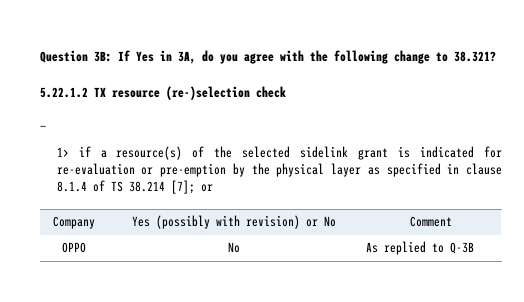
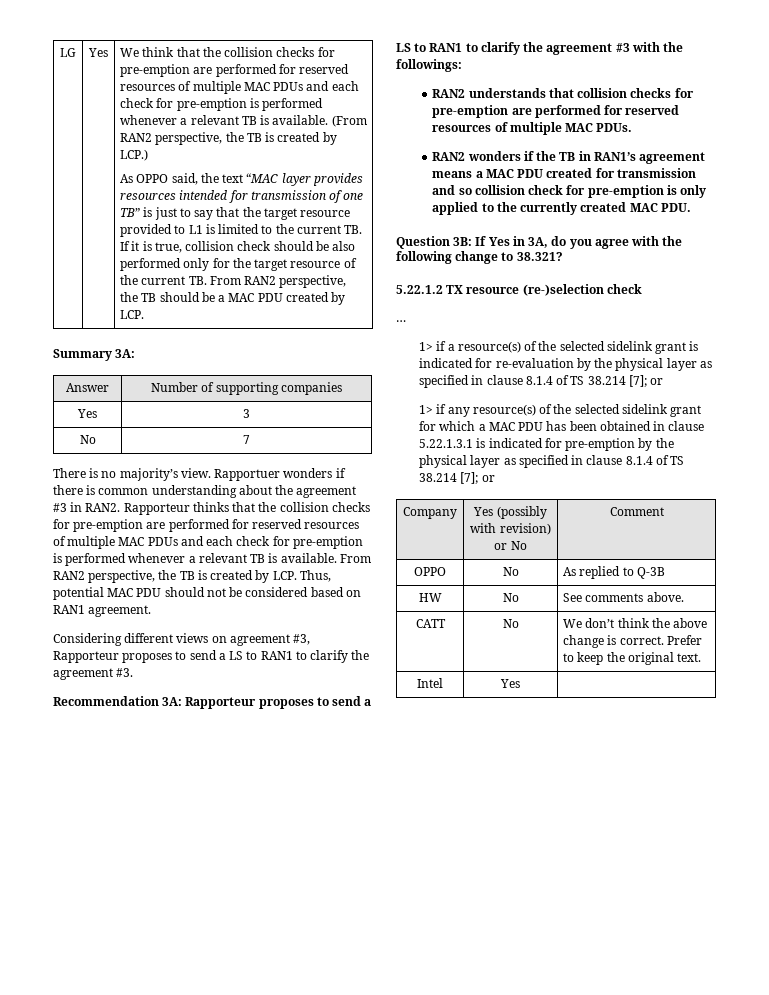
(40, 56) none -> [60,48,76,57] [88,48,108,57] [120,47,335,57] [120,64,350,77] [120,81,359,94] [120,98,324,111] [120,115,367,127] [120,132,337,145] [120,149,149,161] [120,173,363,186] [120,190,364,203] [120,207,351,220] [120,224,363,237] [120,241,356,253] [120,258,357,271] [120,275,347,288] [120,292,346,305] [120,310,145,319] [53,349,136,361] [66,383,109,392] [151,382,342,395] [77,409,97,418] [243,409,250,418] [79,435,96,444] [243,435,250,444] [53,468,346,481] [53,485,357,498] [53,502,370,515] [53,519,360,532] [53,536,363,549] [53,553,371,566] [53,570,331,583] [53,587,361,600] [53,605,152,617] [53,633,311,646] [53,650,370,663] [53,668,134,680] [53,696,372,709] [396,42,684,55] [396,59,462,72] [432,88,694,98] [432,105,680,118] [432,122,633,135] [432,151,705,164] [432,168,696,178] [432,185,706,198] [432,202,691,215] LG | Yes | We think that the collision checks for pre-emption are performed for reserved resources of multiple MAC PDUs and each check for pre-emption is performed whenever a relevant TB is available. (From RAN2 perspective, the TB is created by LCP.) // As OPPO said, the text “MAC layer provides resources intended for transmission of one TB” is just to say that the target resource provided to L1 is limited to the current TB. If it is true, collision check should be also performed only for the target resource of the current TB. From RAN2 perspective, the TB should be a MAC PDU created by LCP. // Summary 3A: // Answer | Number of supporting companies // Yes | 3 // No | 7 // There is no majority’s view. Rapportuer wonders if there is common understanding about the agreement #3 in RAN2. Rapporteur thinks that the collision checks for pre-emption are performed for reserved resources of multiple MAC PDUs and each check for pre-emption is performed whenever a relevant TB is available. From RAN2 perspective, the TB is created by LCP. Thus, potential MAC PDU should not be considered based on RAN1 agreement. // Considering different views on agreement #3, Rapporteur proposes to send a LS to RAN1 to clarify the agreement #3. // Recommendation 3A: Rapporteur proposes to send a LS to RAN1 to clarify the agreement #3 with the followings: // RAN2 understands that collision checks for pre-emption are performed for reserved resources of multiple MAC PDUs. // RAN2 wonders if the TB in RAN1’s agreement means a MAC PDU created for transmission and so collision check for pre-emption is only applied to the currently created MAC PDU. //
[141,167,154,175] or -> [576,358,712,371] [419,375,664,388] [419,404,702,417] [419,421,705,431] [419,438,562,448] by the physical layer as specified in clause 8.1.4 of TS 38.214 [7]; or // 1> if any resource(s) of the selected sidelink grant for which a MAC PDU has been obtained in clause 5.22.1.3.1 is indicated for
(474, 248) none -> [418,593,442,602] [502,593,519,602] [563,592,684,602] [415,619,446,628] [502,619,519,628] [563,618,708,628] [563,635,702,648] [563,652,702,665] [417,678,443,688] [500,679,520,688] // HW | No | See comments above. // CATT | No | We don’t think the above change is correct. Prefer to keep the original text. // Intel | Yes |

